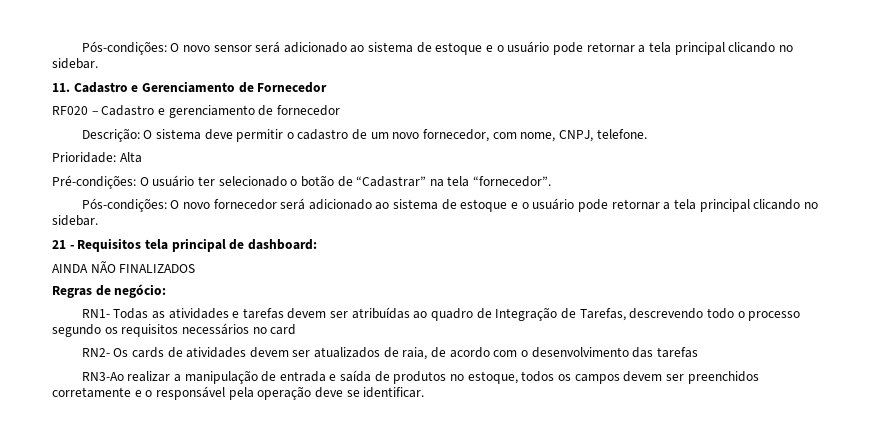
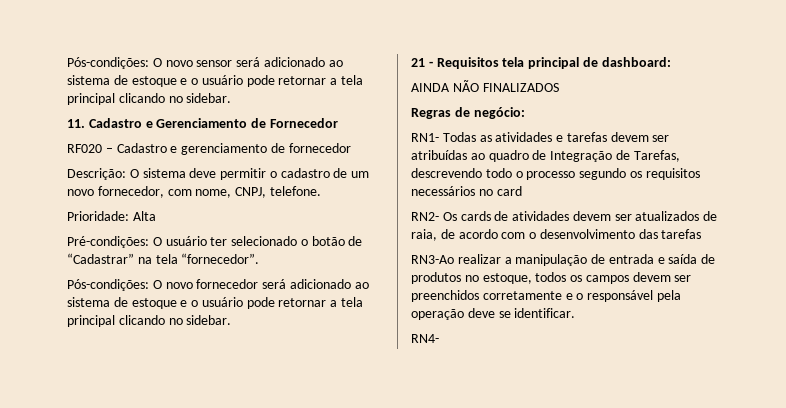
(425, 392) none -> [411,334,439,343] // RN4-

